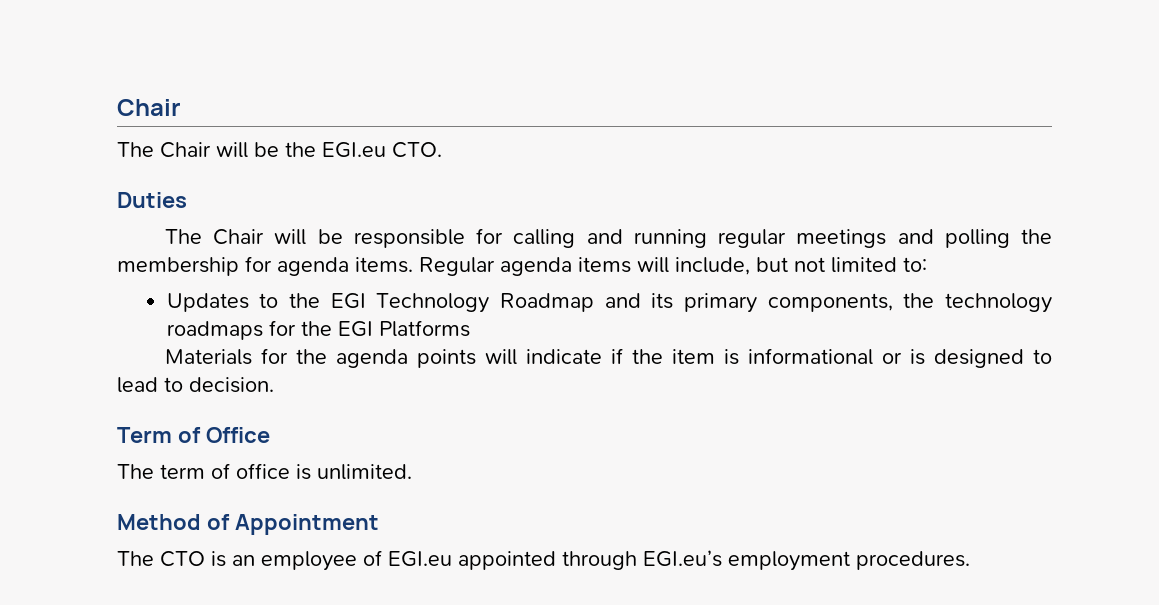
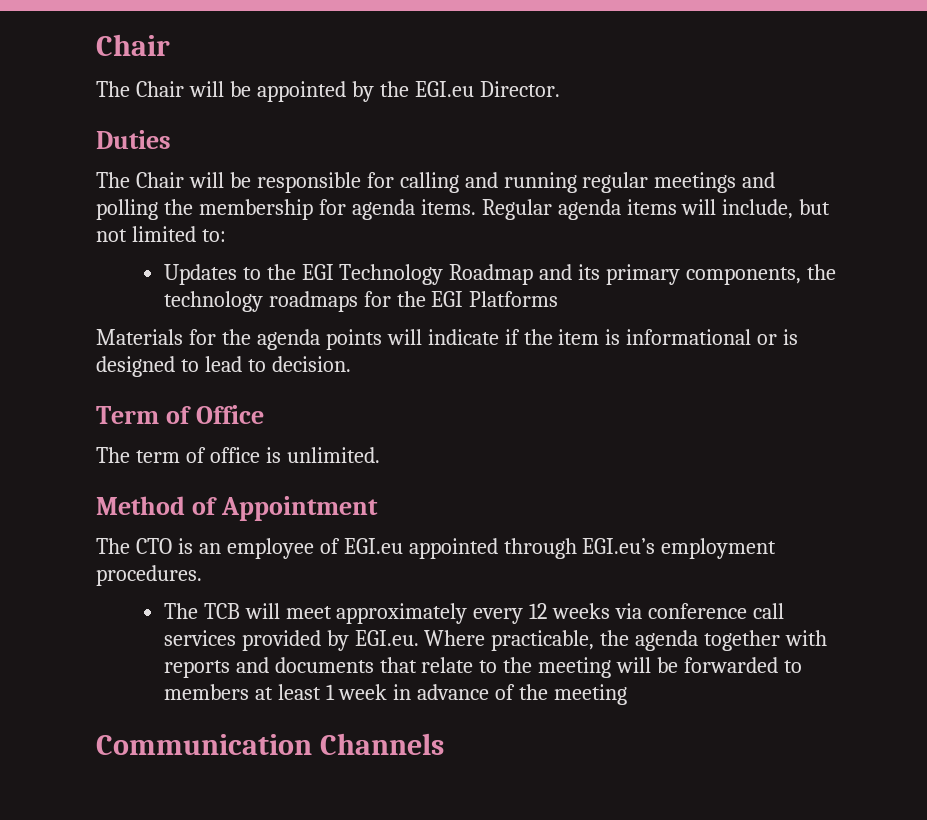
(279, 149) none -> [256,81,374,102] appointed by
[392,142,442,158] CTO. -> [479,81,560,97] Director.
(970, 560) none -> [163,603,785,624] [163,630,828,651] [163,657,803,678] [163,684,628,705] [96,733,444,755] // The TCB will meet approximately every 12 weeks via conference call services provided by EGI.eu. Where practicable, the agenda together with reports and documents that relate to the meeting will be forwarded to members at least 1 week in advance of the meeting // Communication Channels

